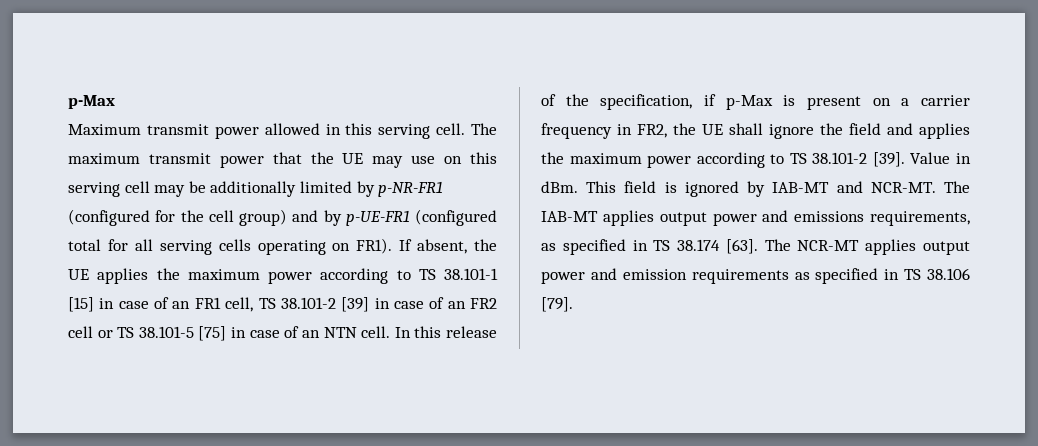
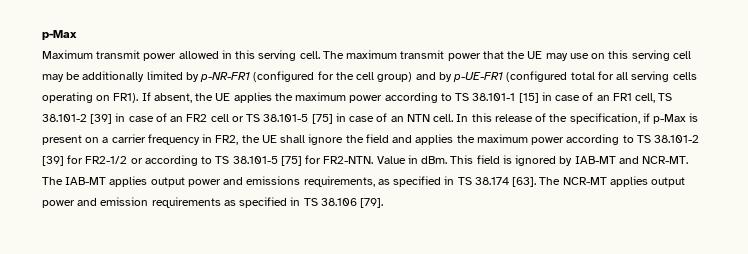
[872,152,905,167] [39]. -> [42,155,374,166] [39] for FR2-1/2 or according to TS 38.101-5 [75] for FR2-NTN.

